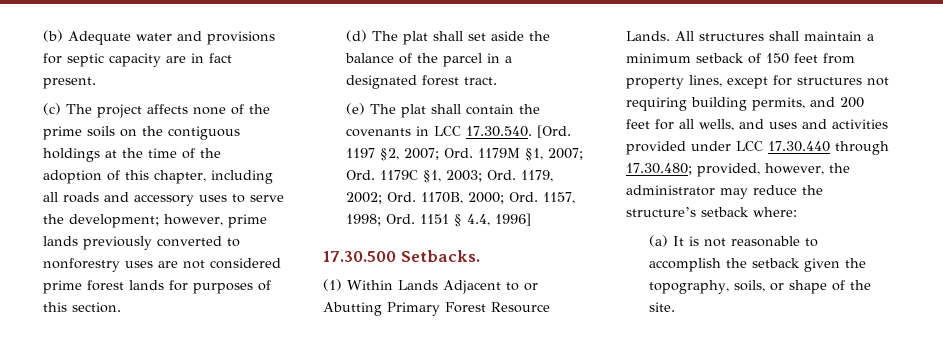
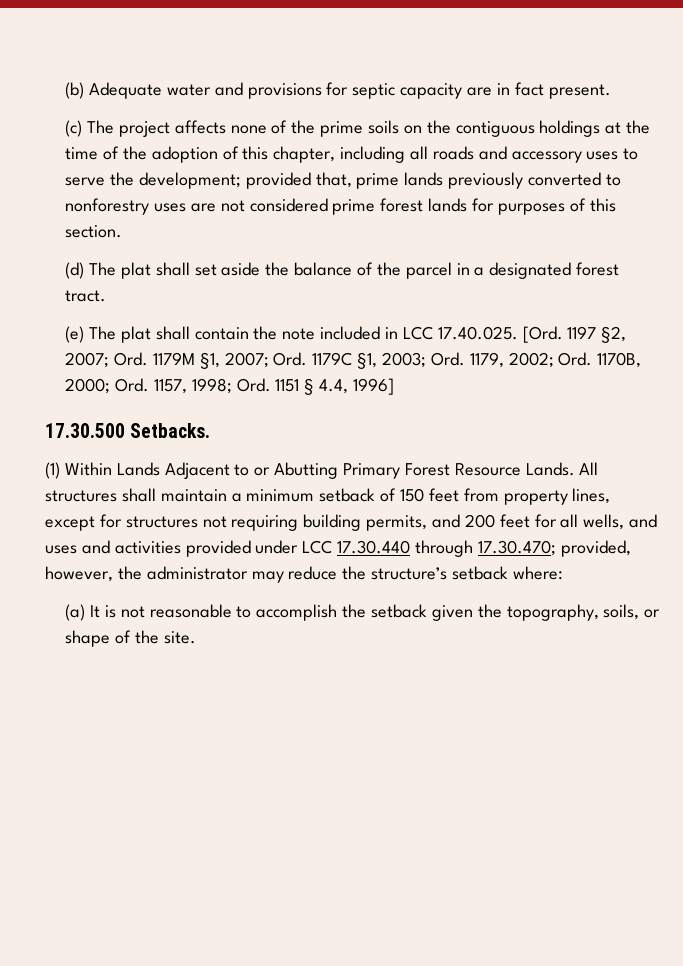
[163,214,223,226] however, -> [245,172,352,189] provided that,
[345,128,411,137] covenants -> [282,326,381,340] note included
[465,126,532,137] 17.30.540. -> [437,326,518,340] 17.40.025.
[626,163,692,175] 17.30.480; -> [477,540,556,556] 17.30.470;

